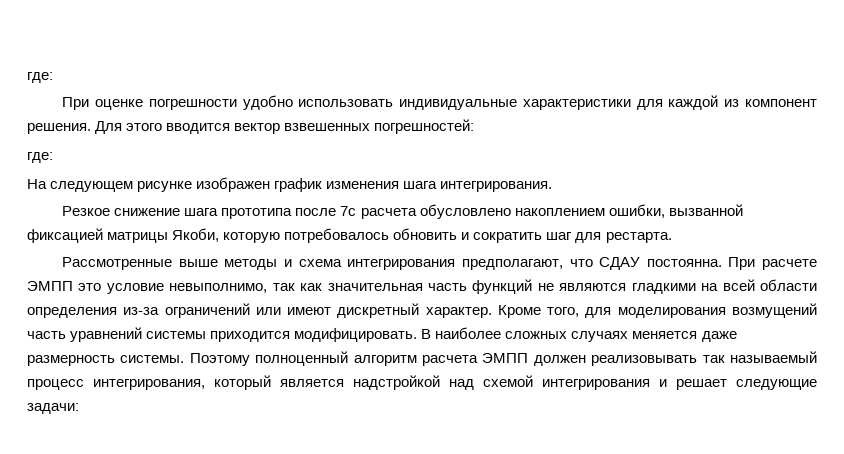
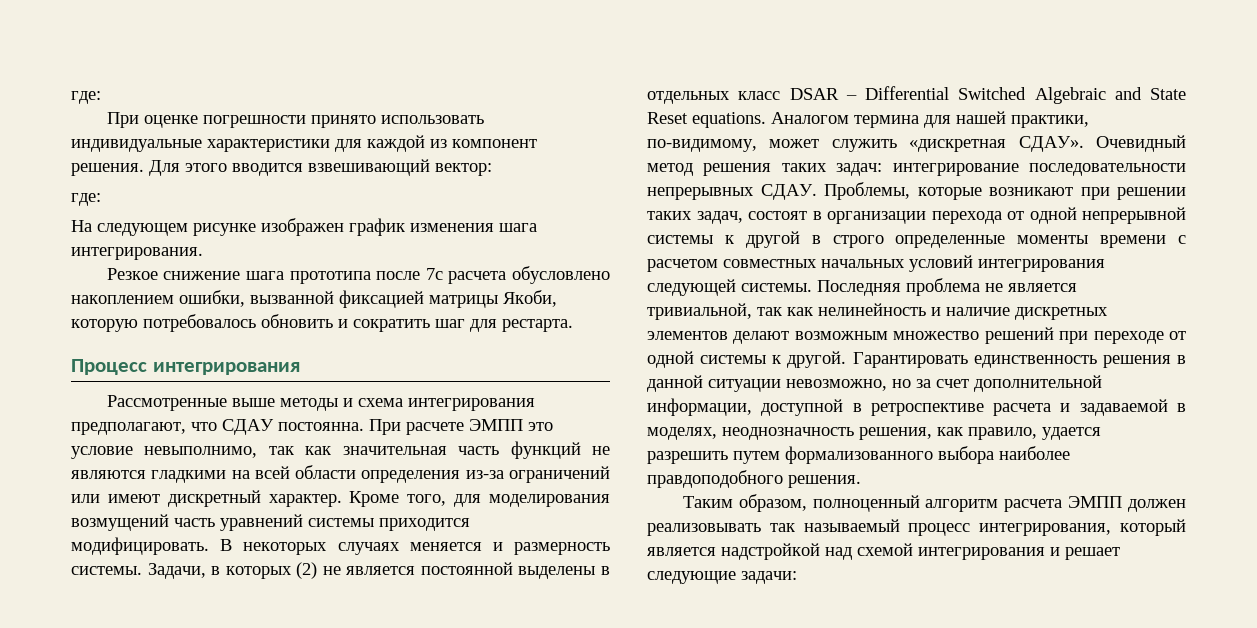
[242,95,293,110] удобно -> [310,115,376,128] принято
[234,119,475,134] вектор взвешенных погрешностей: -> [308,159,492,176] взвешивающий вектор:
(672, 237) none -> [71,359,300,375] // Процесс интегрирования
[435,327,568,339] наиболее сложных -> [243,542,328,555] некоторых
[701,331,737,342] даже -> [492,542,503,551] и
[189,353,250,366] Поэтому -> [147,562,610,579] [647,86,1186,104] [647,111,1089,128] [647,135,1186,152] [647,163,1186,176] [647,182,1186,200] [647,207,1186,224] [647,231,1186,248] [647,255,1105,272] [647,278,1077,296] [647,303,1108,320] [647,327,1186,344] [647,351,1186,368] [647,375,1102,392] [647,398,1186,416] [647,427,1101,440] [647,446,1070,464] [647,470,861,488] [682,494,807,512] Задачи, в которых (2) не является постоянной выделены в отдельных класс DSAR – Differential Switched Algebraic and State Reset equations. Аналогом термина для нашей практики, по-видимому, может служить «дискретная СДАУ». Очевидный метод решения таких задач: интегрирование последовательности непрерывных СДАУ. Проблемы, которые возникают при решении таких задач, состоят в организации перехода от одной непрерывной системы к другой в строго определенные моменты времени с расчетом совместных начальных условий интегрирования следующей системы. Последняя проблема не является тривиальной, так как нелинейность и наличие дискретных элементов делают возможным множество решений при переходе от одной системы к другой. Гарантировать единственность решения в данной ситуации невозможно, но за счет дополнительной информации, доступной в ретроспективе расчета и задаваемой в моделях, неоднозначность решения, как правило, удается разрешить путем формализованного выбора наиболее правдоподобного решения. // Таким образом,

